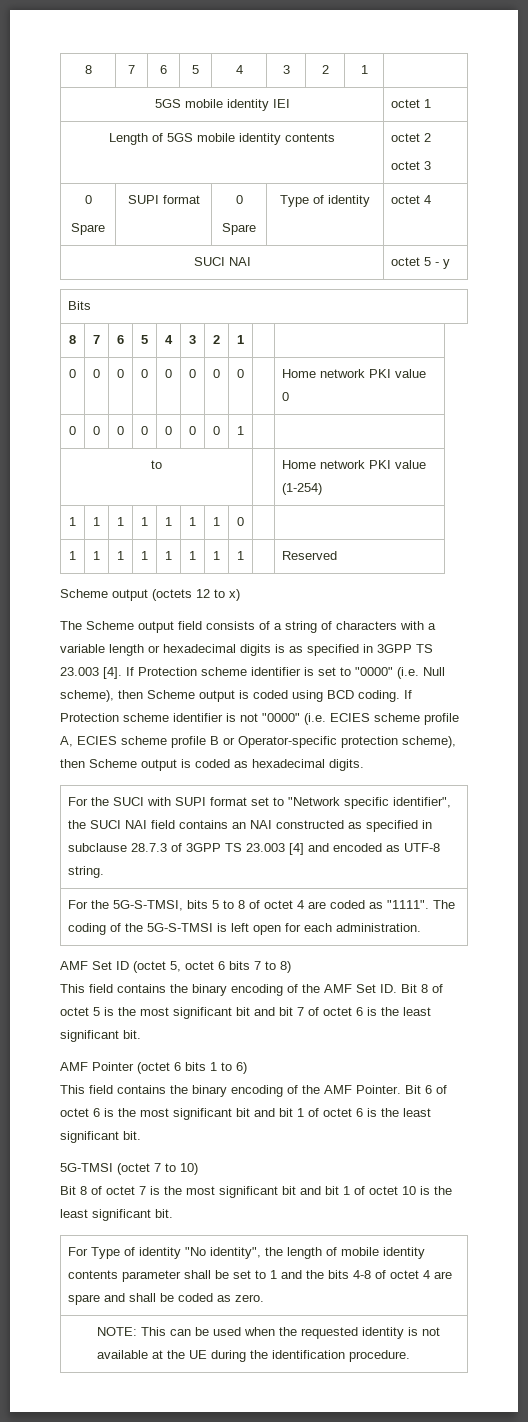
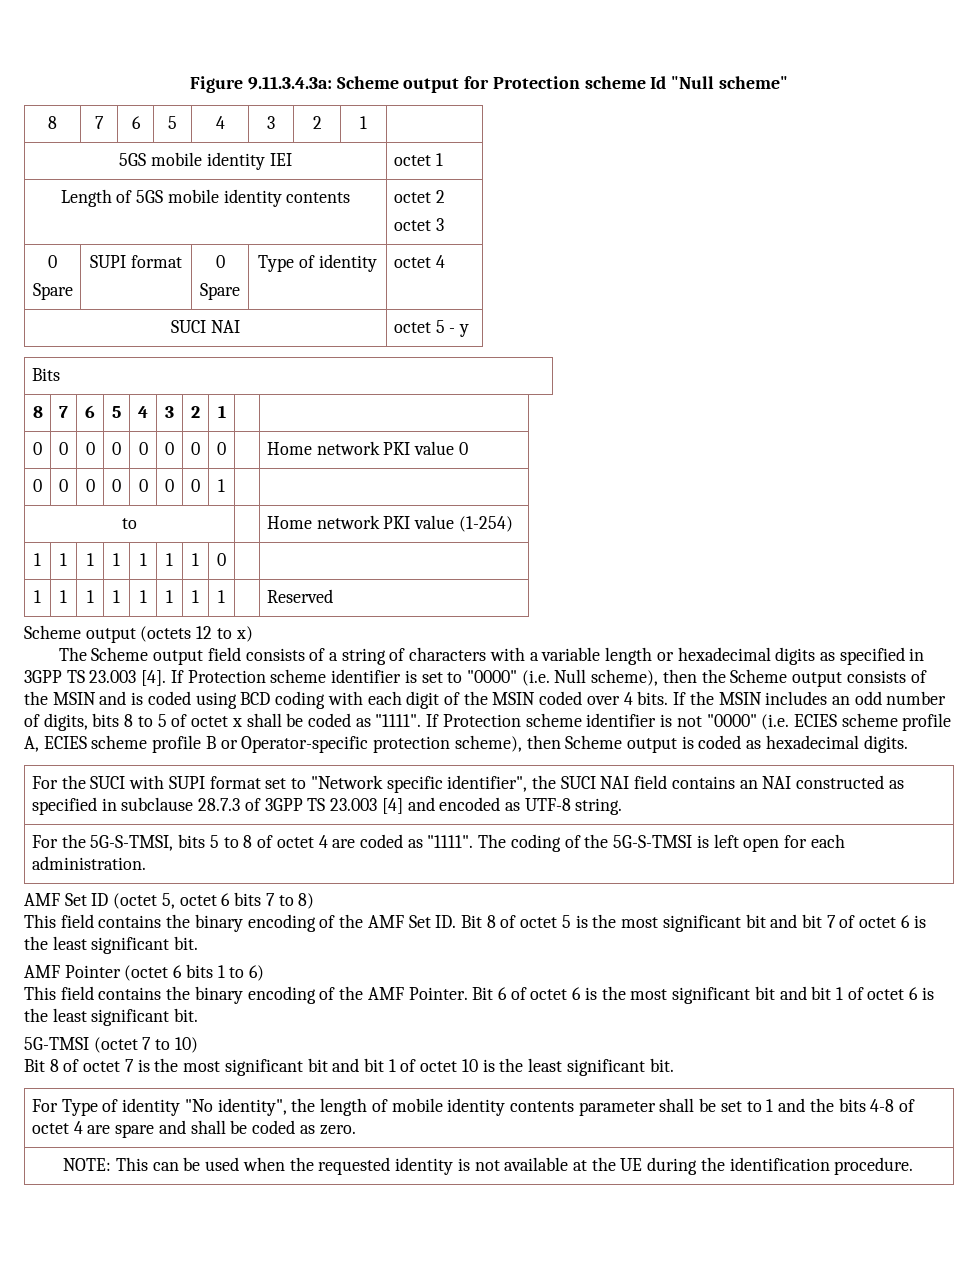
(84, 69) none -> [190,76,788,93] Figure 9.11.3.4.3a: Scheme output for Protection scheme Id "Null scheme" //
[275,644,285,653] is -> (816, 656) none
[147,690,400,702] Scheme output is coded using BCD coding. -> [701,669,927,687] [24,691,947,709] [24,713,422,731] the Scheme output consists of the MSIN and is coded using BCD coding with each digit of the MSIN coded over 4 bits. If the MSIN includes an odd number of digits, bits 8 to 5 of octet x shall be coded as "1111".

